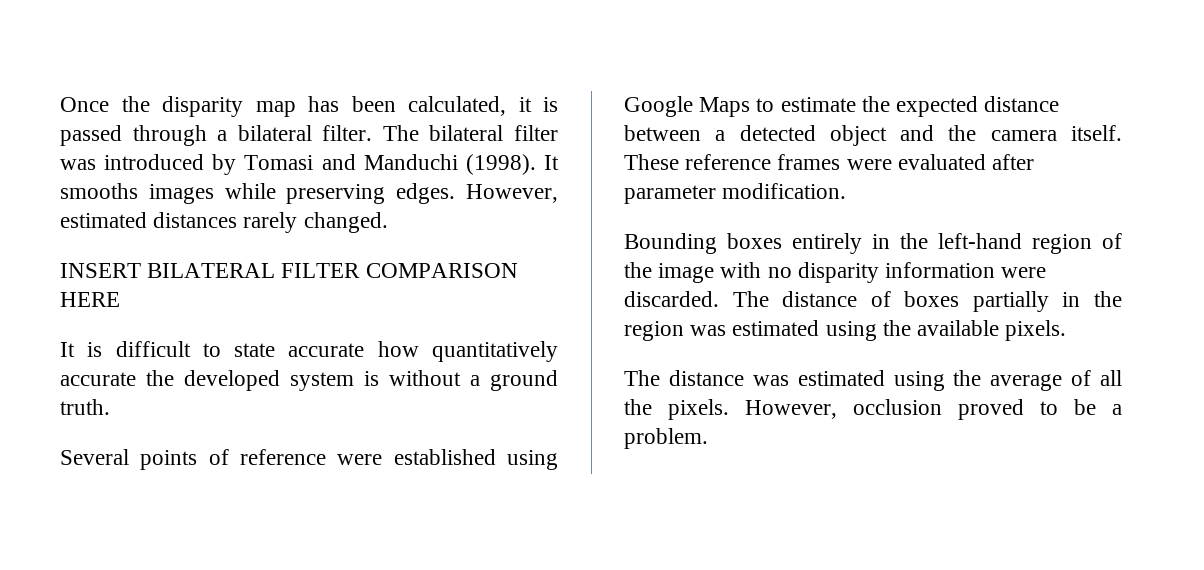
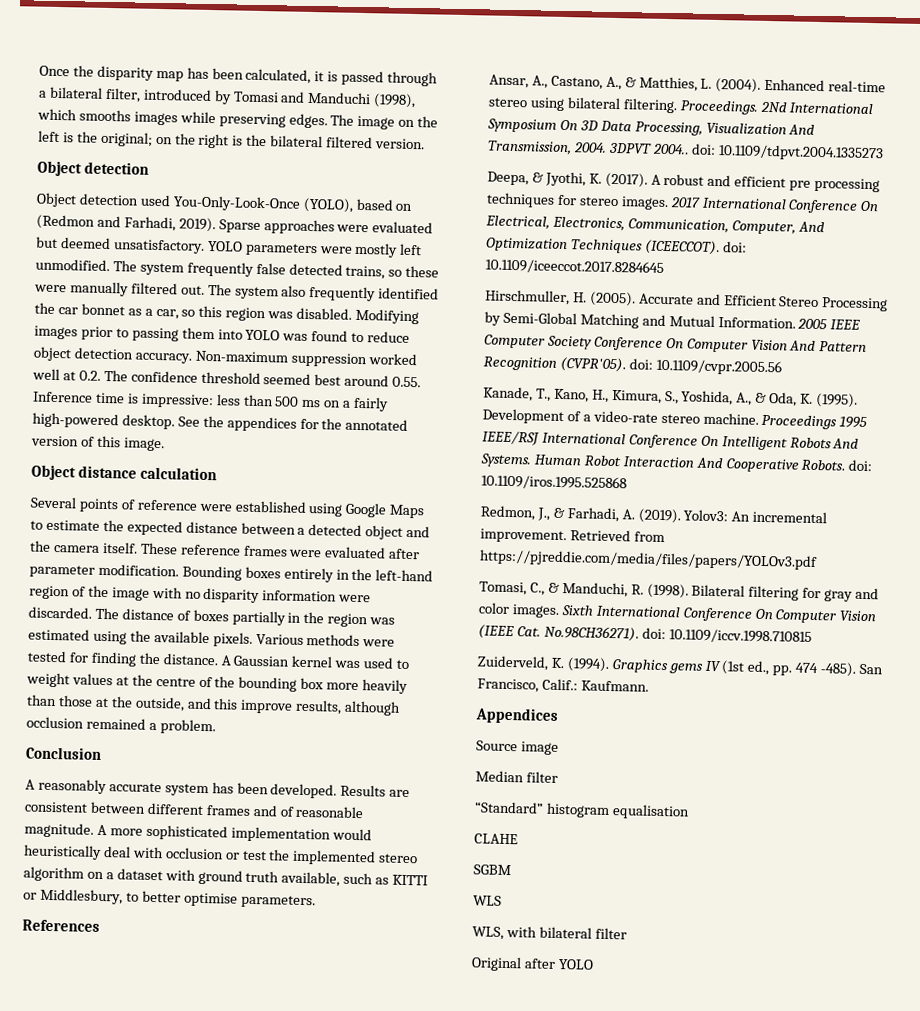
[322,125,558,141] [60,159,96,170] filter. The bilateral filter was -> [104,87,141,103] filter,
[465,154,559,175] (1998). It -> [373,93,417,109] [37,108,77,121] (1998), which
[466,184,558,203] [60,212,388,233] [60,263,518,278] [60,292,120,307] [60,341,558,362] [60,370,558,391] [60,399,110,415] However, estimated distances rarely changed. // INSERT BILATERAL FILTER COMPARISON HERE // It is difficult to state accurate how quantitatively accurate the developed system is without a ground truth. -> [330,114,439,130] [38,130,426,150] [37,160,149,177] [36,192,413,213] [36,214,434,235] [36,236,423,258] [35,258,440,280] [34,281,440,302] [34,302,420,325] [34,325,411,343] [33,346,417,368] [32,368,422,388] [32,391,390,412] [32,412,409,432] [31,435,165,452] [31,464,217,481] The image on the left is the original; on the right is the bilateral filtered version. // Object detection // Object detection used You-Only-Look-Once (YOLO), based on (Redmon and Farhadi, 2019). Sparse approaches were evaluated but deemed unsatisfactory. YOLO parameters were mostly left unmodified. The system frequently false detected trains, so these were manually filtered out. The system also frequently identified the car bonnet as a car, so this region was disabled. Modifying images prior to passing them into YOLO was found to reduce object detection accuracy. Non-maximum suppression worked well at 0.2. The confidence threshold seemed best around 0.55. Inference time is impressive: less than 500 ms on a fairly high-powered desktop. See the appendices for the annotated version of this image. // Object distance calculation
(847, 191) // -> (179, 570) none
[624,370,1122,391] [624,399,1122,420] [624,428,708,449] // The distance was estimated using the average of all the pixels. However, occlusion proved to be a problem. -> [255,633,396,647] [27,650,410,670] [26,672,409,695] [26,694,402,716] [26,716,216,735] [25,746,102,760] [25,778,411,799] [24,801,365,819] [24,822,372,843] [23,844,419,866] [23,866,429,887] [23,888,316,909] [22,919,100,932] [489,74,887,93] [488,97,874,115] [487,118,816,136] [487,140,884,162] [487,171,881,193] [486,192,880,214] [485,215,825,235] [486,237,747,256] [485,258,664,275] [484,289,889,312] [484,311,862,330] [484,334,868,353] [483,356,782,376] [483,386,859,408] [482,408,868,430] [482,430,860,451] [480,453,873,473] [481,474,627,491] [480,505,828,524] [480,528,665,544] [479,549,818,571] [479,581,880,602] [478,602,877,624] [478,624,812,644] [477,655,884,677] [477,678,649,693] [475,707,559,724] [476,740,559,755] [475,770,558,783] [474,801,690,820] [474,833,518,845] [473,864,511,876] [473,895,502,906] [472,925,627,940] [471,956,594,972] Various methods were tested for finding the distance. A Gaussian kernel was used to weight values at the centre of the bounding box more heavily than those at the outside, and this improve results, although occlusion remained a problem. // Conclusion // A reasonably accurate system has been developed. Results are consistent between different frames and of reasonable magnitude. A more sophisticated implementation would heuristically deal with occlusion or test the implemented stereo algorithm on a dataset with ground truth available, such as KITTI or Middlesbury, to better optimise parameters. // References // Ansar, A., Castano, A., & Matthies, L. (2004). Enhanced real-time stereo using bilateral filtering. Proceedings. 2Nd International Symposium On 3D Data Processing, Visualization And Transmission, 2004. 3DPVT 2004.. doi: 10.1109/tdpvt.2004.1335273 // Deepa, & Jyothi, K. (2017). A robust and efficient pre processing techniques for stereo images. 2017 International Conference On Electrical, Electronics, Communication, Computer, And Optimization Techniques (ICEECCOT). doi: 10.1109/iceeccot.2017.8284645 // Hirschmuller, H. (2005). Accurate and Efficient Stereo Processing by Semi-Global Matching and Mutual Information. 2005 IEEE Computer Society Conference On Computer Vision And Pattern Recognition (CVPR'05). doi: 10.1109/cvpr.2005.56 // Kanade, T., Kano, H., Kimura, S., Yoshida, A., & Oda, K. (1995). Development of a video-rate stereo machine. Proceedings 1995 IEEE/RSJ International Conference On Intelligent Robots And Systems. Human Robot Interaction And Cooperative Robots. doi: 10.1109/iros.1995.525868 // Redmon, J., & Farhadi, A. (2019). Yolov3: An incremental improvement. Retrieved from https://pjreddie.com/media/files/papers/YOLOv3.pdf // Tomasi, C., & Manduchi, R. (1998). Bilateral filtering for gray and color images. Sixth International Conference On Computer Vision (IEEE Cat. No.98CH36271). doi: 10.1109/iccv.1998.710815 // Zuiderveld, K. (1994). Graphics gems IV (1st ed., pp. 474 -485). San Francisco, Calif.: Kaufmann. // Appendices // Source image // Median filter // “Standard” histogram equalisation // CLAHE // SGBM // WLS // WLS, with bilateral filter // Original after YOLO

